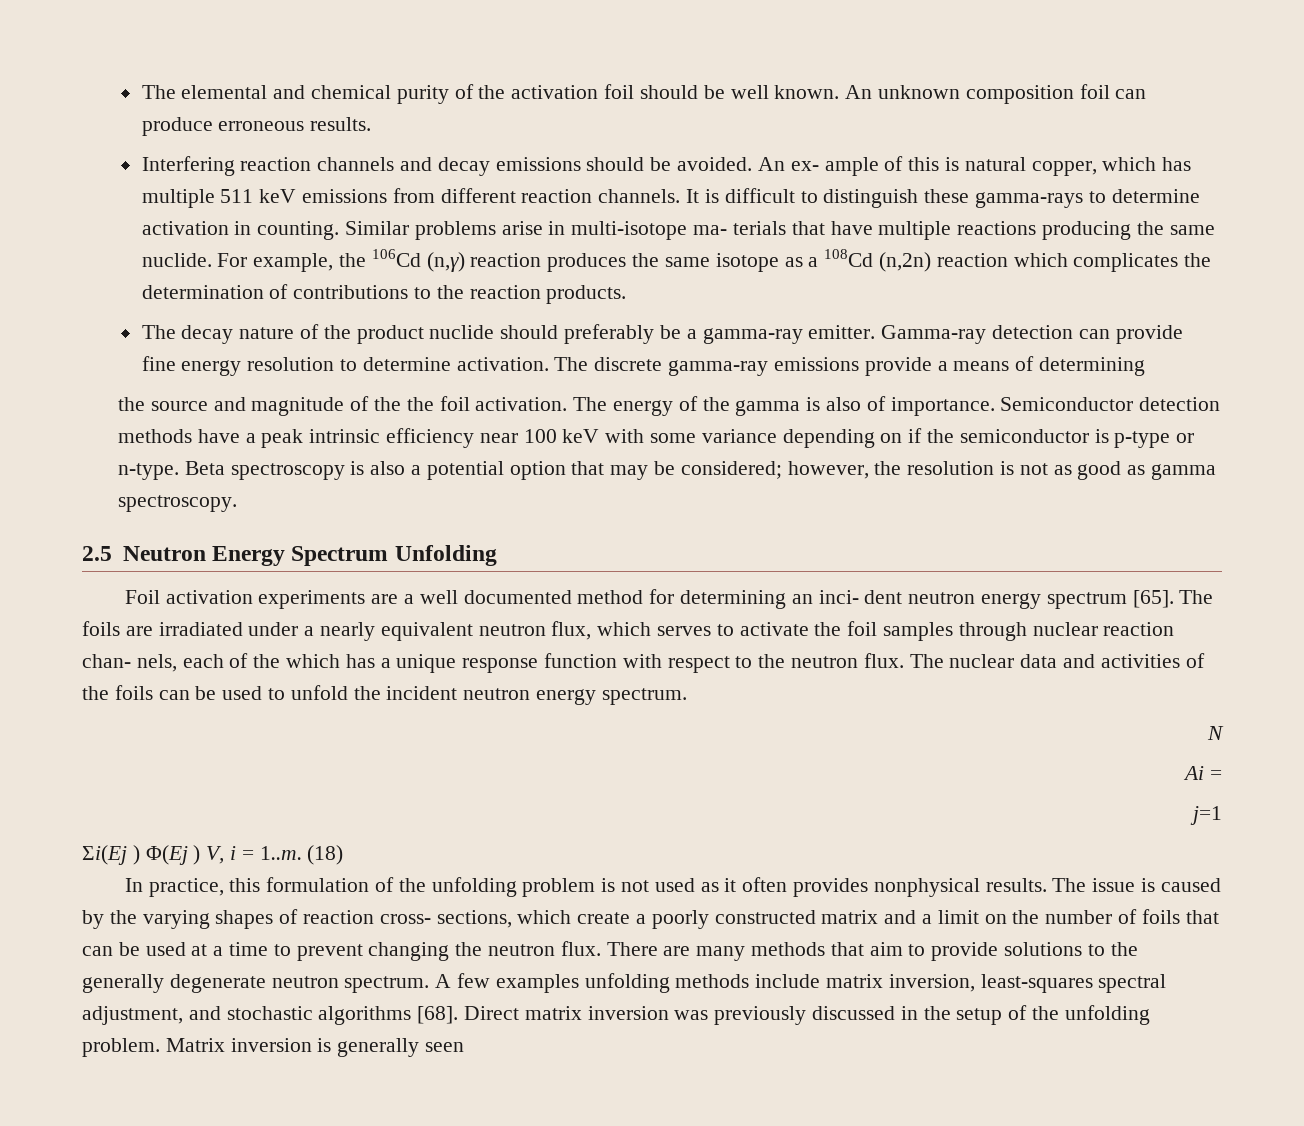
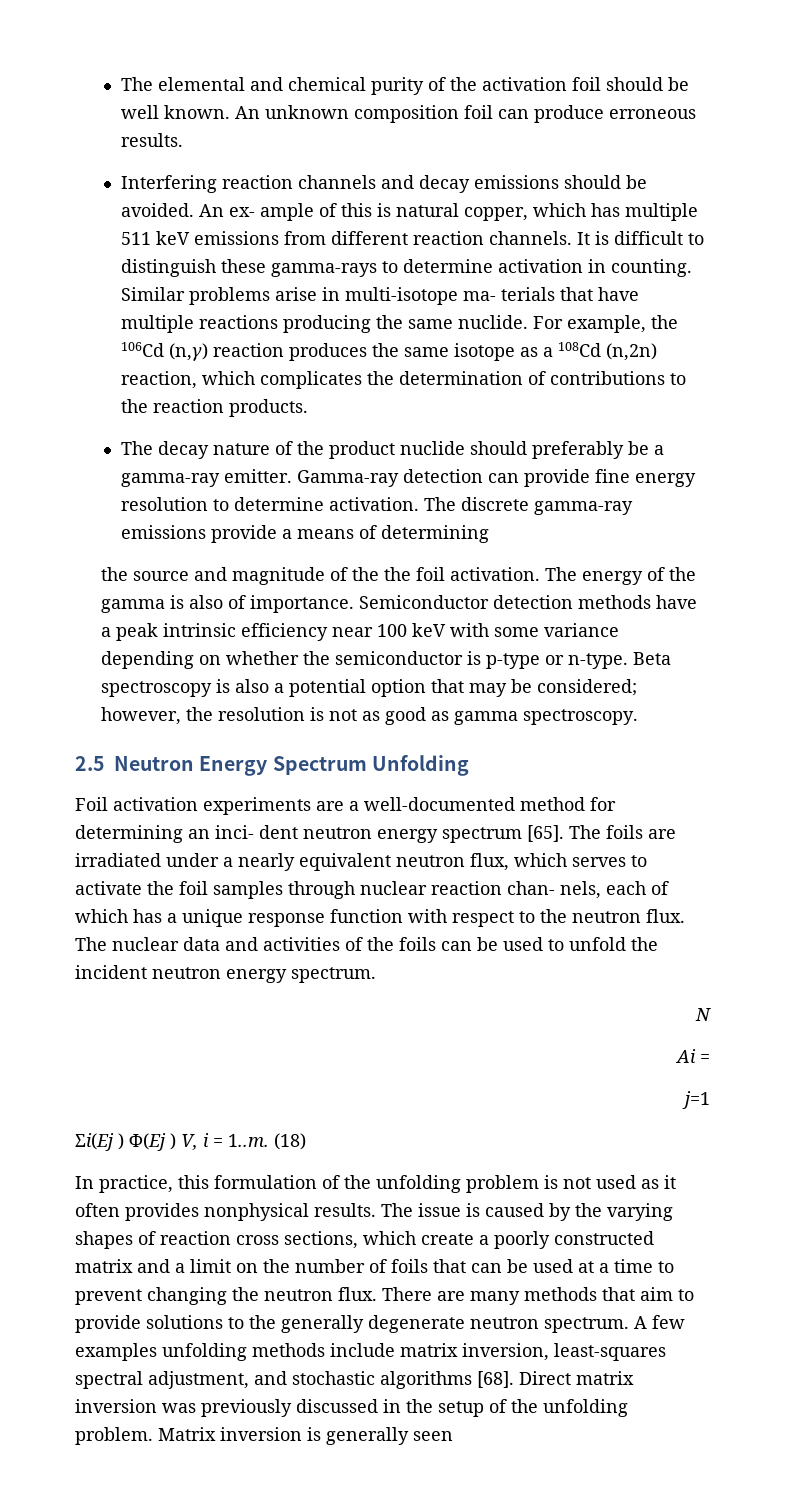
[936,253,1008,267] reaction -> [120,371,197,389] reaction,
[908,428,923,443] if -> [225,651,299,665] whether
[419,590,572,604] well documented -> [364,797,515,811] well-documented
[253,654,281,668] the -> (669, 888) none
[379,914,431,924] cross- -> [236,1235,279,1245] cross

